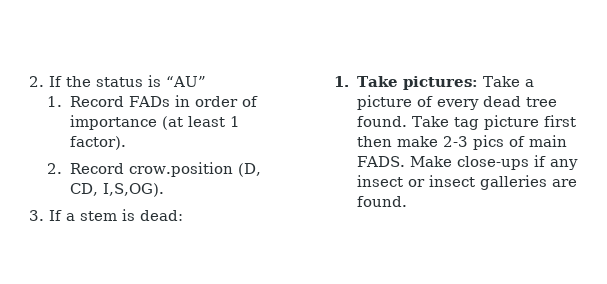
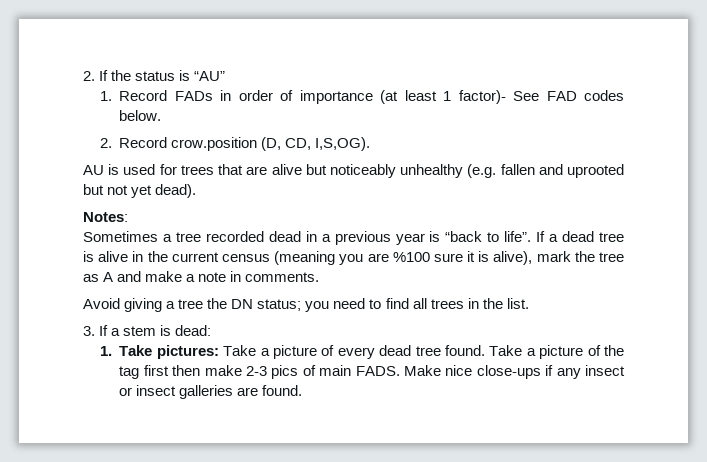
[69,136,126,150] factor). -> [458,90,625,104] [119,110,162,121] factor)- See FAD codes below.
(164, 190) none -> [83,164,625,178] [83,184,197,198] [83,212,128,222] [83,231,624,245] [83,251,624,265] [83,271,320,282] [83,298,529,312] // AU is used for trees that are alive but noticeably unhealthy (e.g. fallen and uprooted but not yet dead). // Notes: // Sometimes a tree recorded dead in a previous year is “back to life”. If a dead tree is alive in the current census (meaning you are %100 sure it is alive), mark the tree as A and make a note in comments. // Avoid giving a tree the DN status; you need to find all trees in the list.
[453,115,539,130] tag picture -> [526,345,625,359] [119,366,140,379] a picture of the tag
(452, 161) none -> [445,365,473,376] nice

